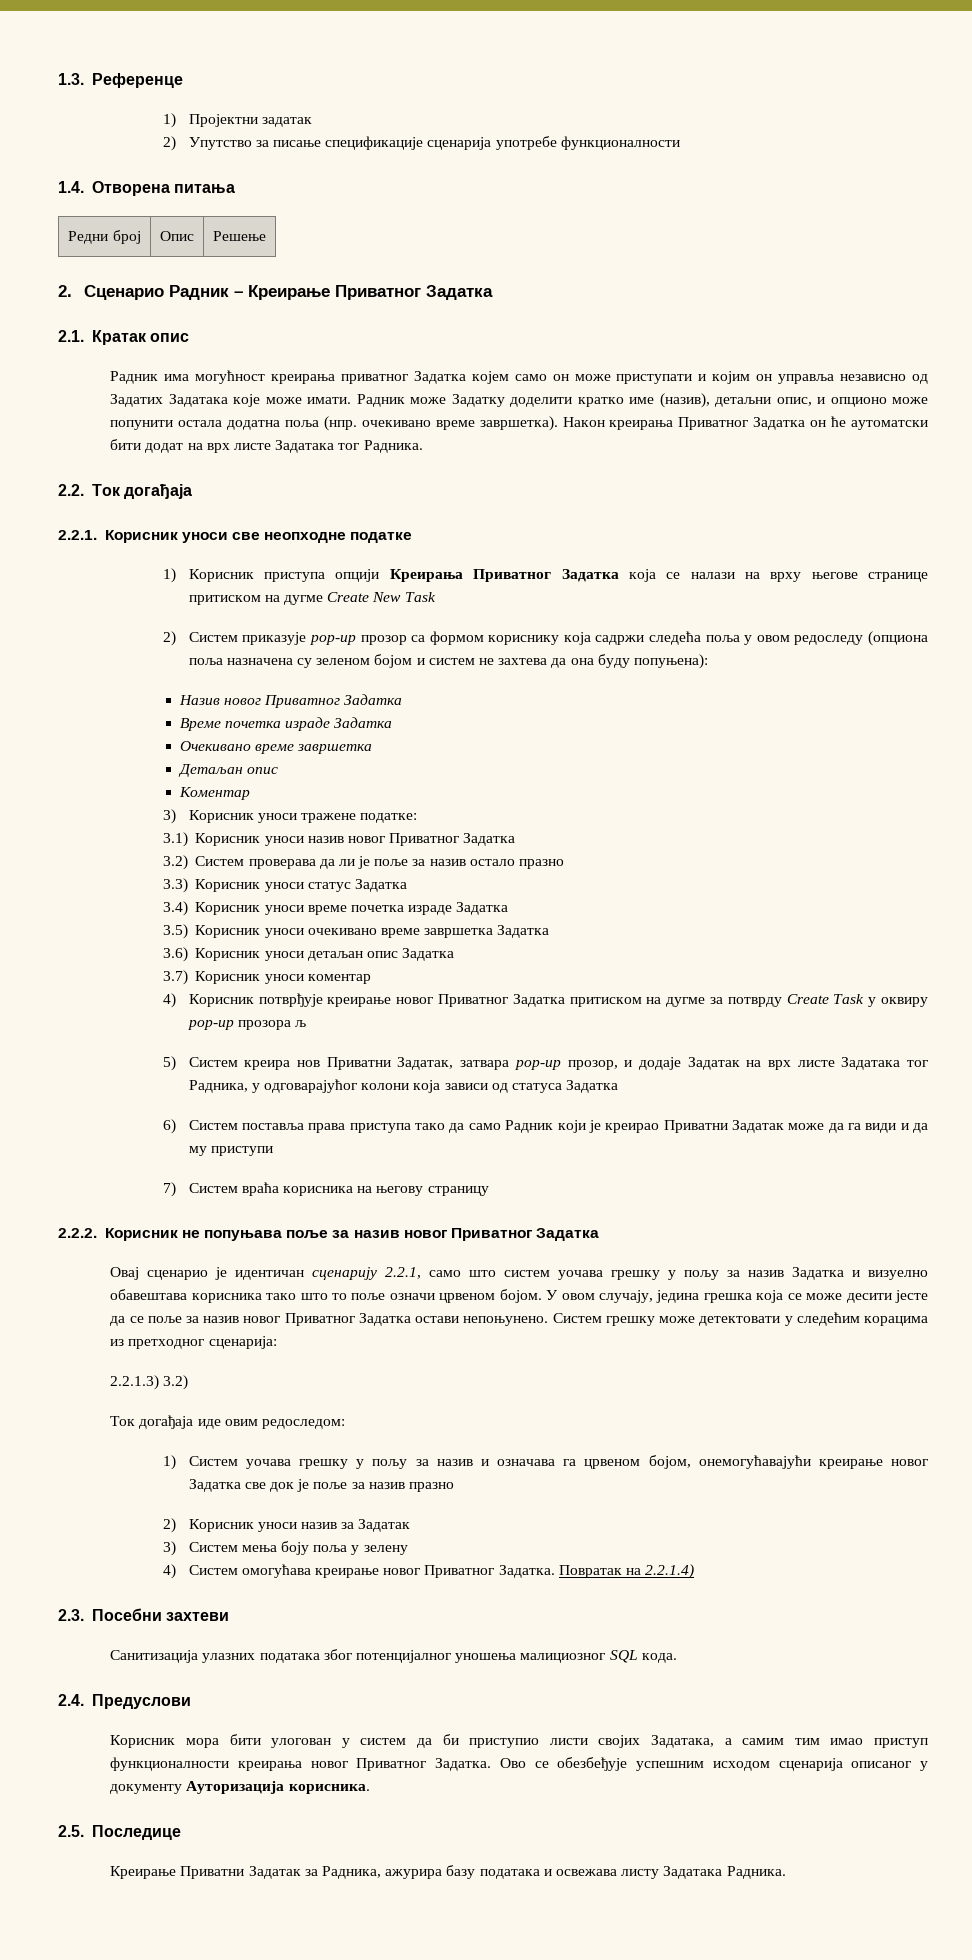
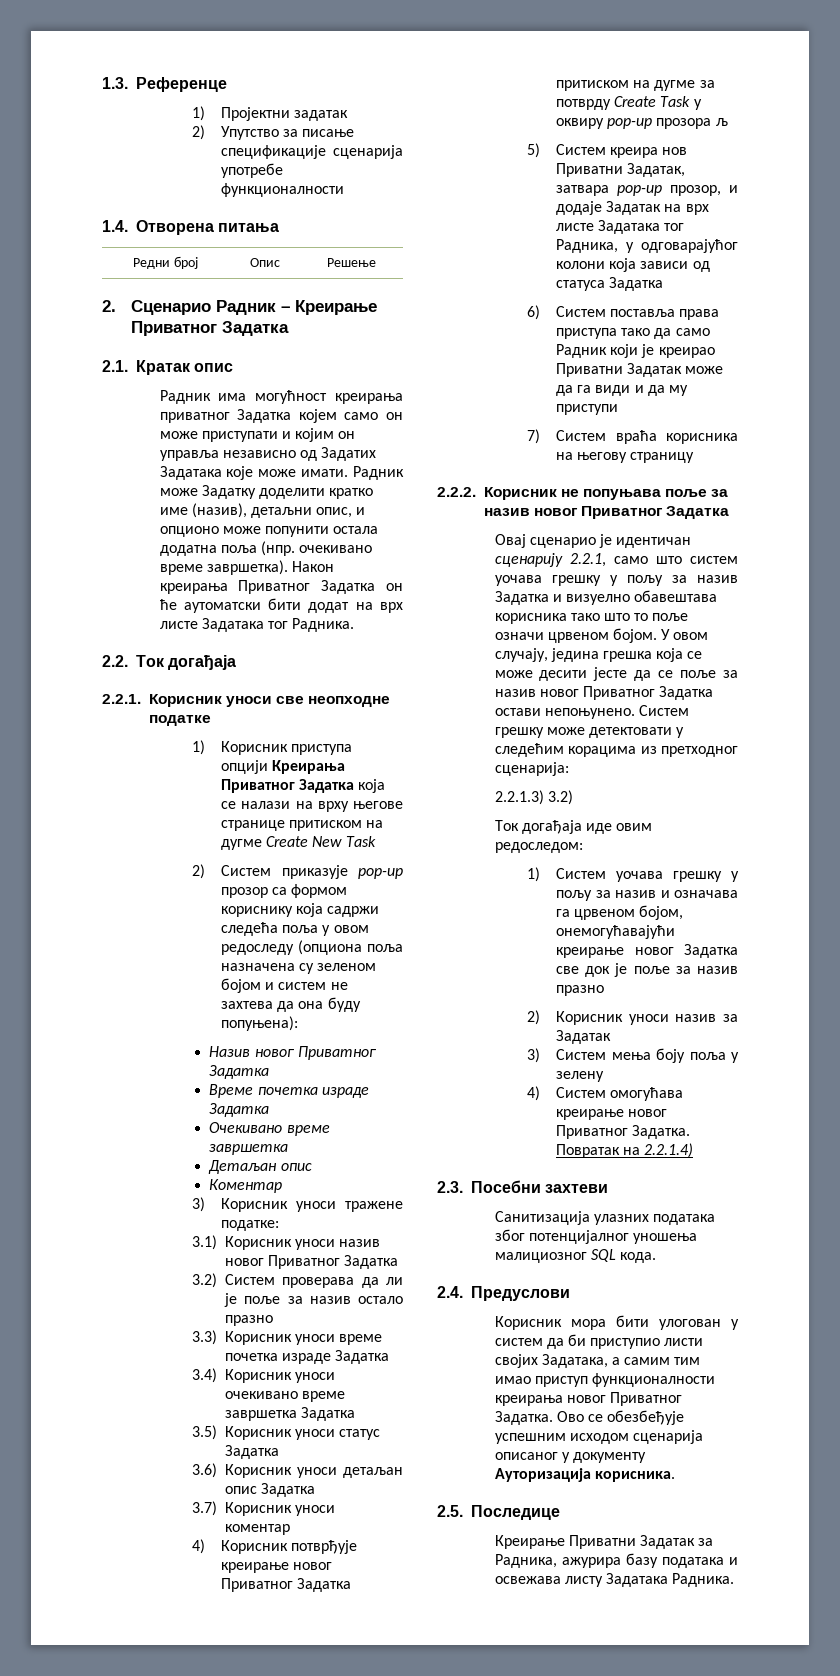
[307,879,407,892] [162,901,304,916] статус Задатка // 3.4) Корисник уноси -> (336, 1339) none
[162,924,188,939] 3.5) -> [192,1368,218,1383] 3.4)
(550, 931) none -> [192,1425,381,1440] [225,1445,280,1459] // 3.5) Корисник уноси статус Задатка

